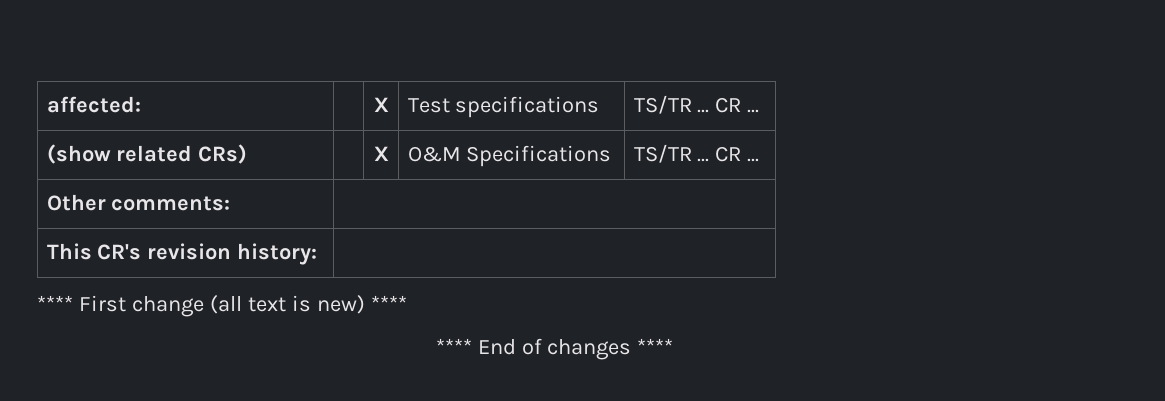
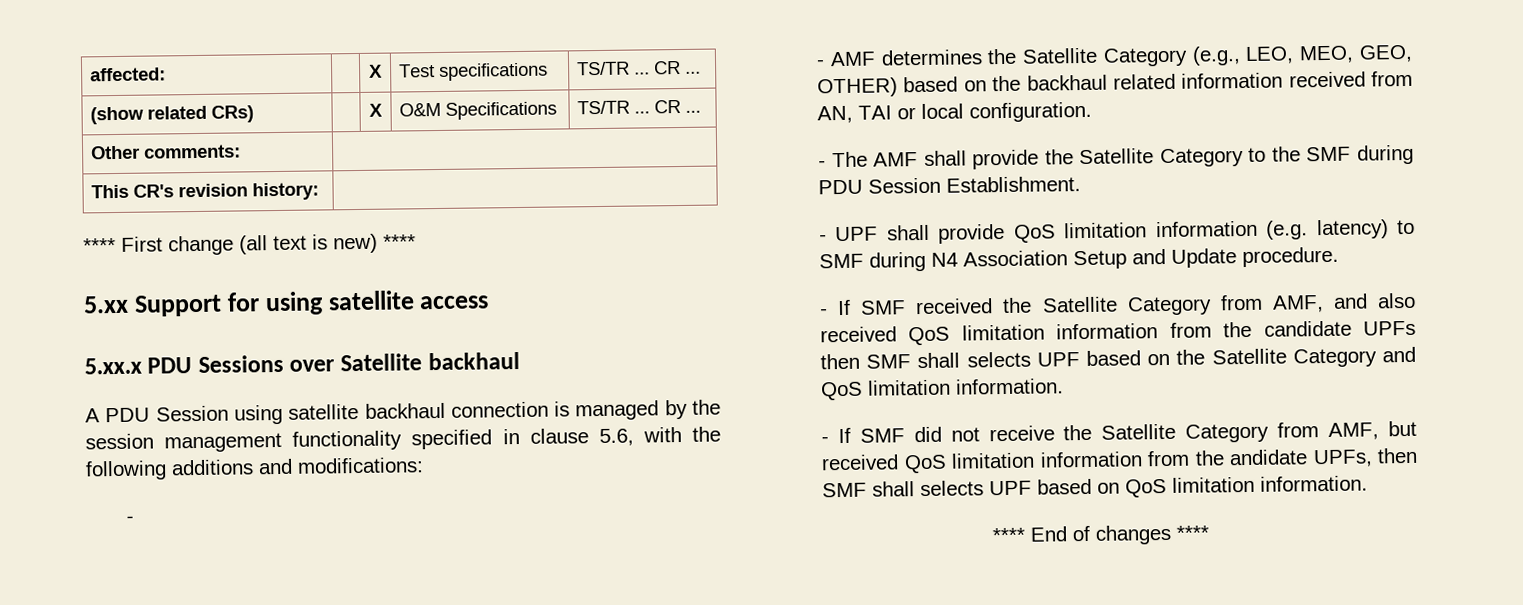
(407, 303) none -> [83,290,490,317] [84,352,520,375] [85,399,721,425] [85,426,721,453] [85,457,424,481] [126,515,135,523] [816,44,1413,67] [817,70,1413,98] [817,101,1093,124] [818,144,1414,170] [818,176,1082,195] [819,219,1415,244] [819,246,1340,272] [820,292,1416,316] [820,320,1416,346] [820,346,1416,370] [820,378,1065,401] [821,420,1417,444] [821,447,1418,474] [822,475,1369,498] // 5.xx Support for using satellite access // 5.xx.x PDU Sessions over Satellite backhaul // A PDU Session using satellite backhaul connection is managed by the session management functionality specified in clause 5.6, with the following additions and modifications: // - // - AMF determines the Satellite Category (e.g., LEO, MEO, GEO, OTHER) based on the backhaul related information received from AN, TAI or local configuration. // - The AMF shall provide the Satellite Category to the SMF during PDU Session Establishment. // - UPF shall provide QoS limitation information (e.g. latency) to SMF during N4 Association Setup and Update procedure. // - If SMF received the Satellite Category from AMF, and also received QoS limitation information from the candidate UPFs then SMF shall selects UPF based on the Satellite Category and QoS limitation information. // - If SMF did not receive the Satellite Category from AMF, but received QoS limitation information from the andidate UPFs, then SMF shall selects UPF based on QoS limitation information.

